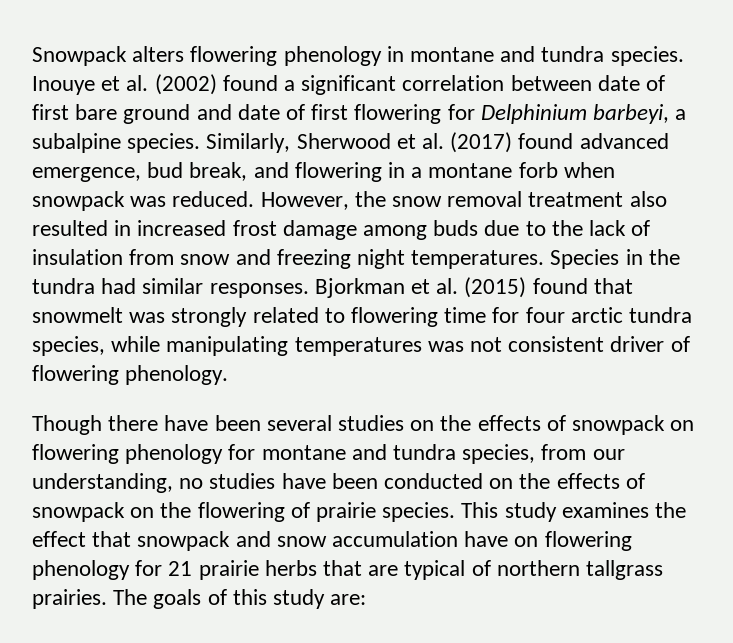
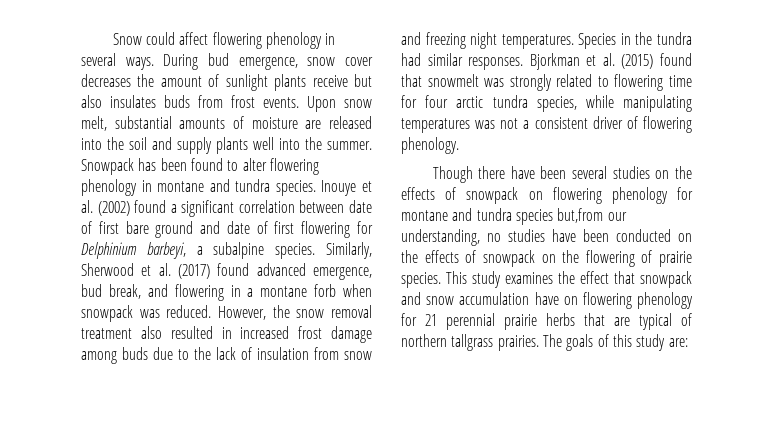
[32,46,185,66] Snowpack alters -> [112,32,336,49] [81,53,373,70] [81,74,372,91] [81,95,372,112] [81,116,372,131] [81,137,372,154] [81,158,267,175] Snow could affect flowering phenology in several ways. During bud emergence, snow cover decreases the amount of sunlight plants receive but also insulates buds from frost events. Upon snow melt, substantial amounts of moisture are released into the soil and supply plants well into the summer. Snowpack has been found to alter
(503, 344) none -> [523,120,530,129] a
[462,444,587,464] species, from -> [515,208,604,225] species but,from
(193, 568) none -> [446,313,495,330] perennial

